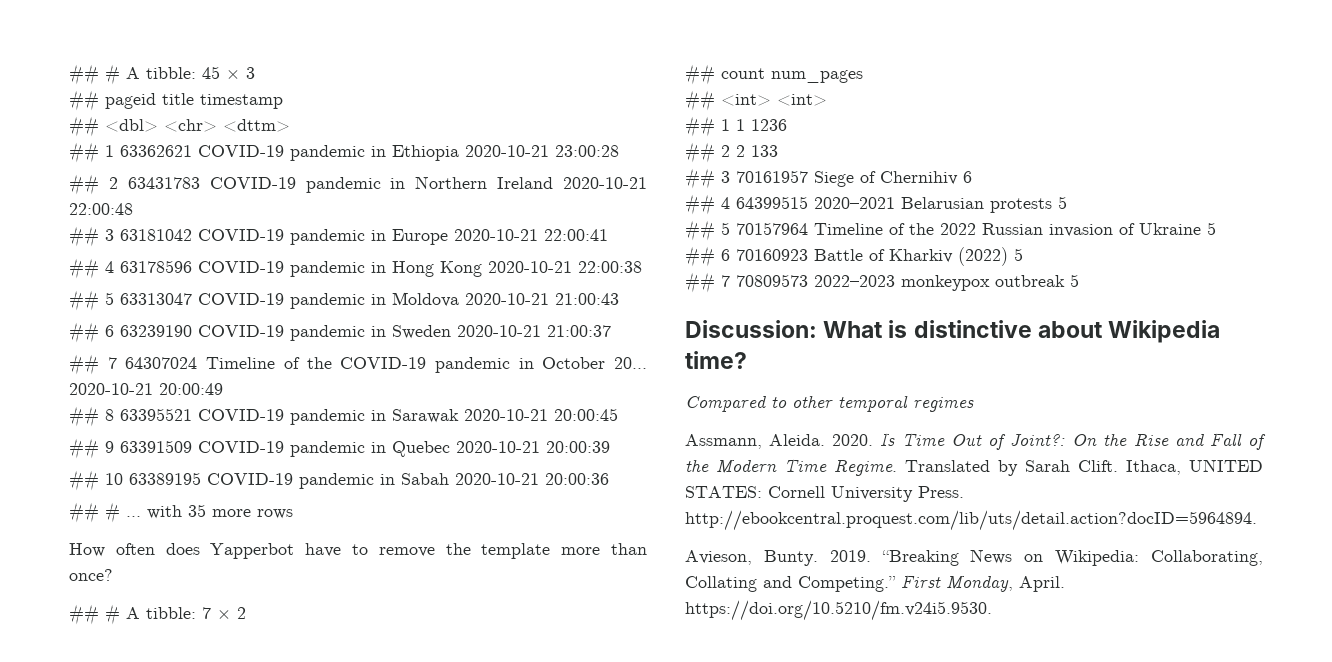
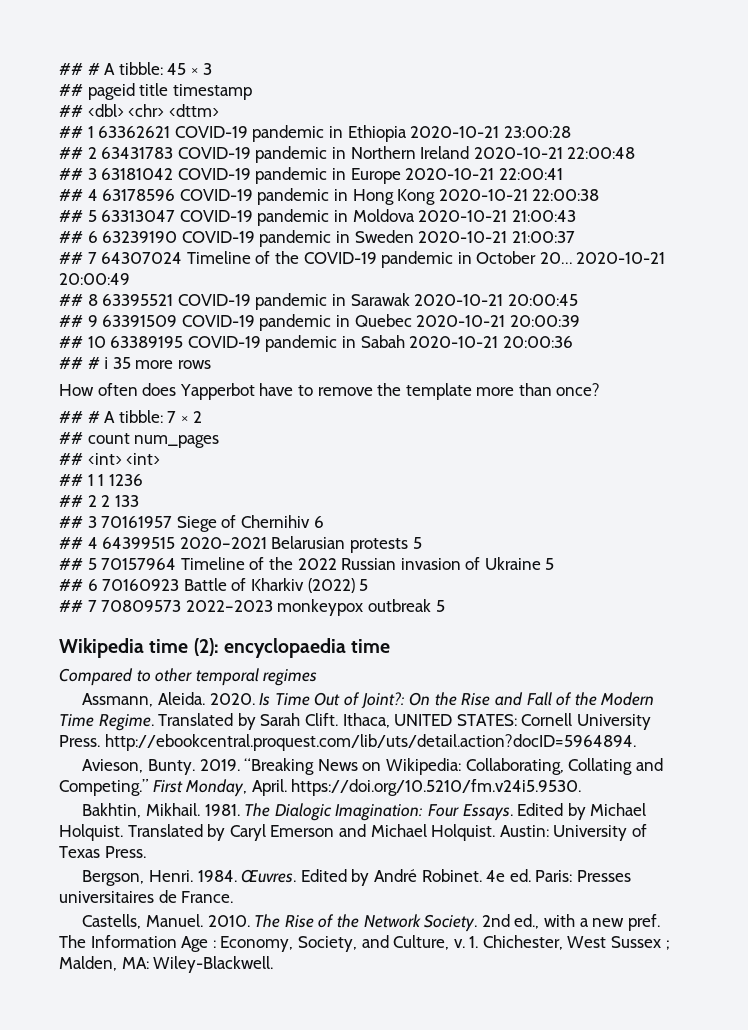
[126,505,182,519] … with -> [104,357,109,369] ℹ
[685,320,1221,343] [685,351,747,369] Discussion: What is distinctive about Wikipedia time? -> [59,638,391,658] Wikipedia time (2): encyclopaedia time
(992, 610) none -> [82,803,647,821] [59,824,647,841] [59,846,146,858] [82,869,631,886] [59,890,234,903] [82,914,660,932] [59,935,670,952] [59,956,274,973] // Bakhtin, Mikhail. 1981. The Dialogic Imagination: Four Essays. Edited by Michael Holquist. Translated by Caryl Emerson and Michael Holquist. Austin: University of Texas Press. // Bergson, Henri. 1984. Œuvres. Edited by André Robinet. 4e ed. Paris: Presses universitaires de France. // Castells, Manuel. 2010. The Rise of the Network Society. 2nd ed., with a new pref. The Information Age : Economy, Society, and Culture, v. 1. Chichester, West Sussex ; Malden, MA: Wiley-Blackwell.

